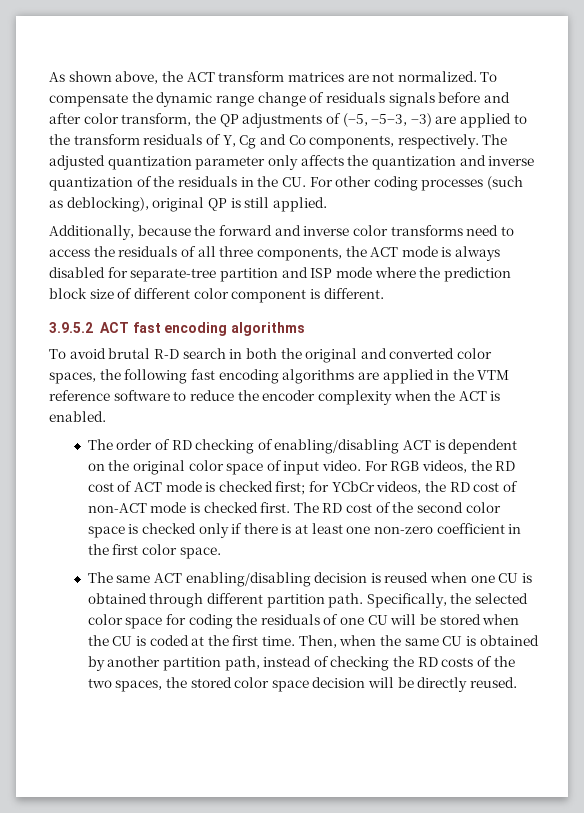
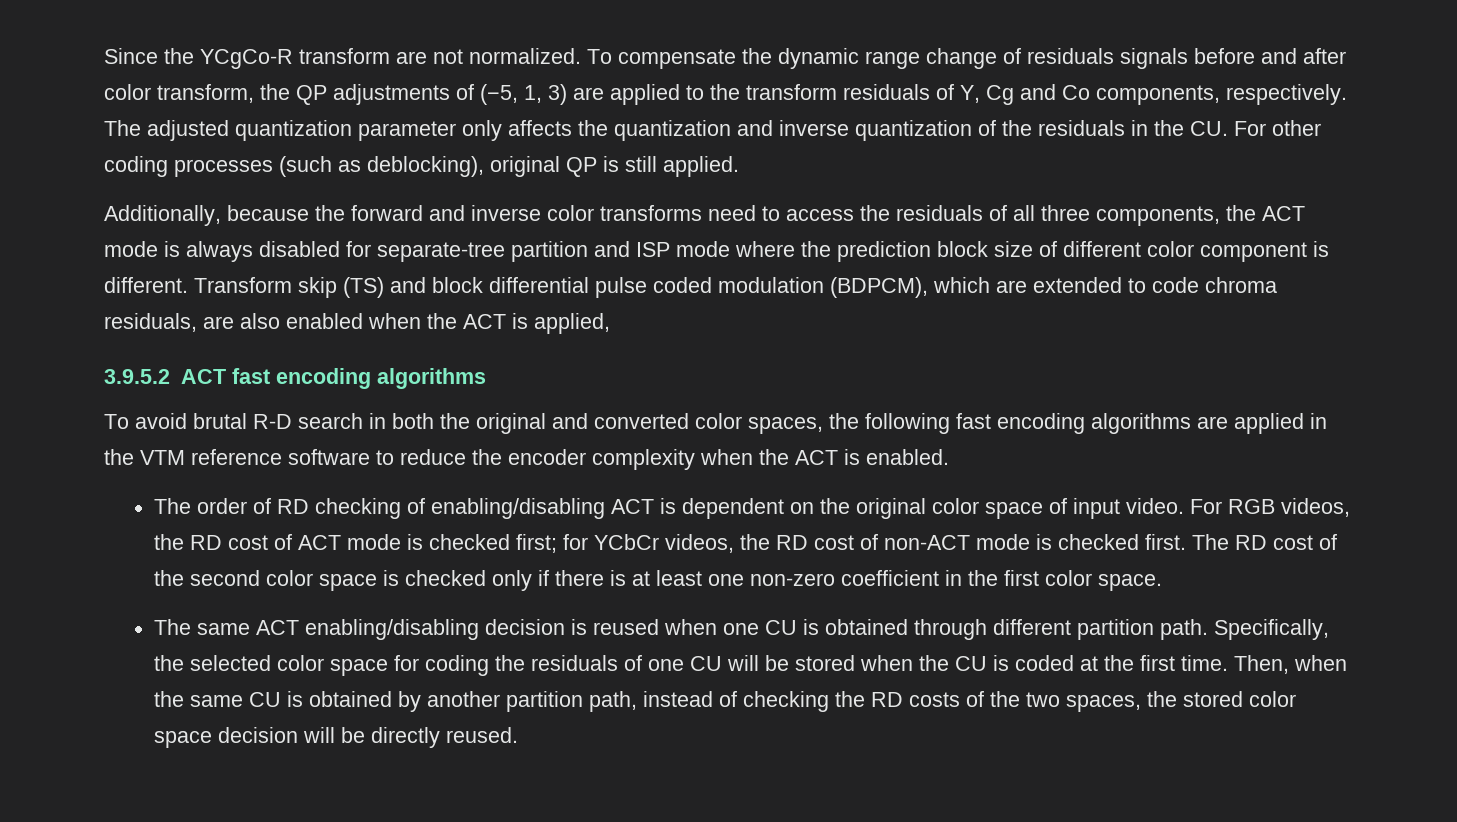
[49,71,344,84] As shown above, the ACT transform matrices -> [104,48,390,69] Since the YCgCo-R transform
[371,113,432,127] −5−3, −3) -> [524,84,567,105] 1, 3)
(384, 293) none -> [194,277,1277,298] [104,313,610,334] Transform skip (TS) and block differential pulse coded modulation (BDPCM), which are extended to code chroma residuals, are also enabled when the ACT is applied,

